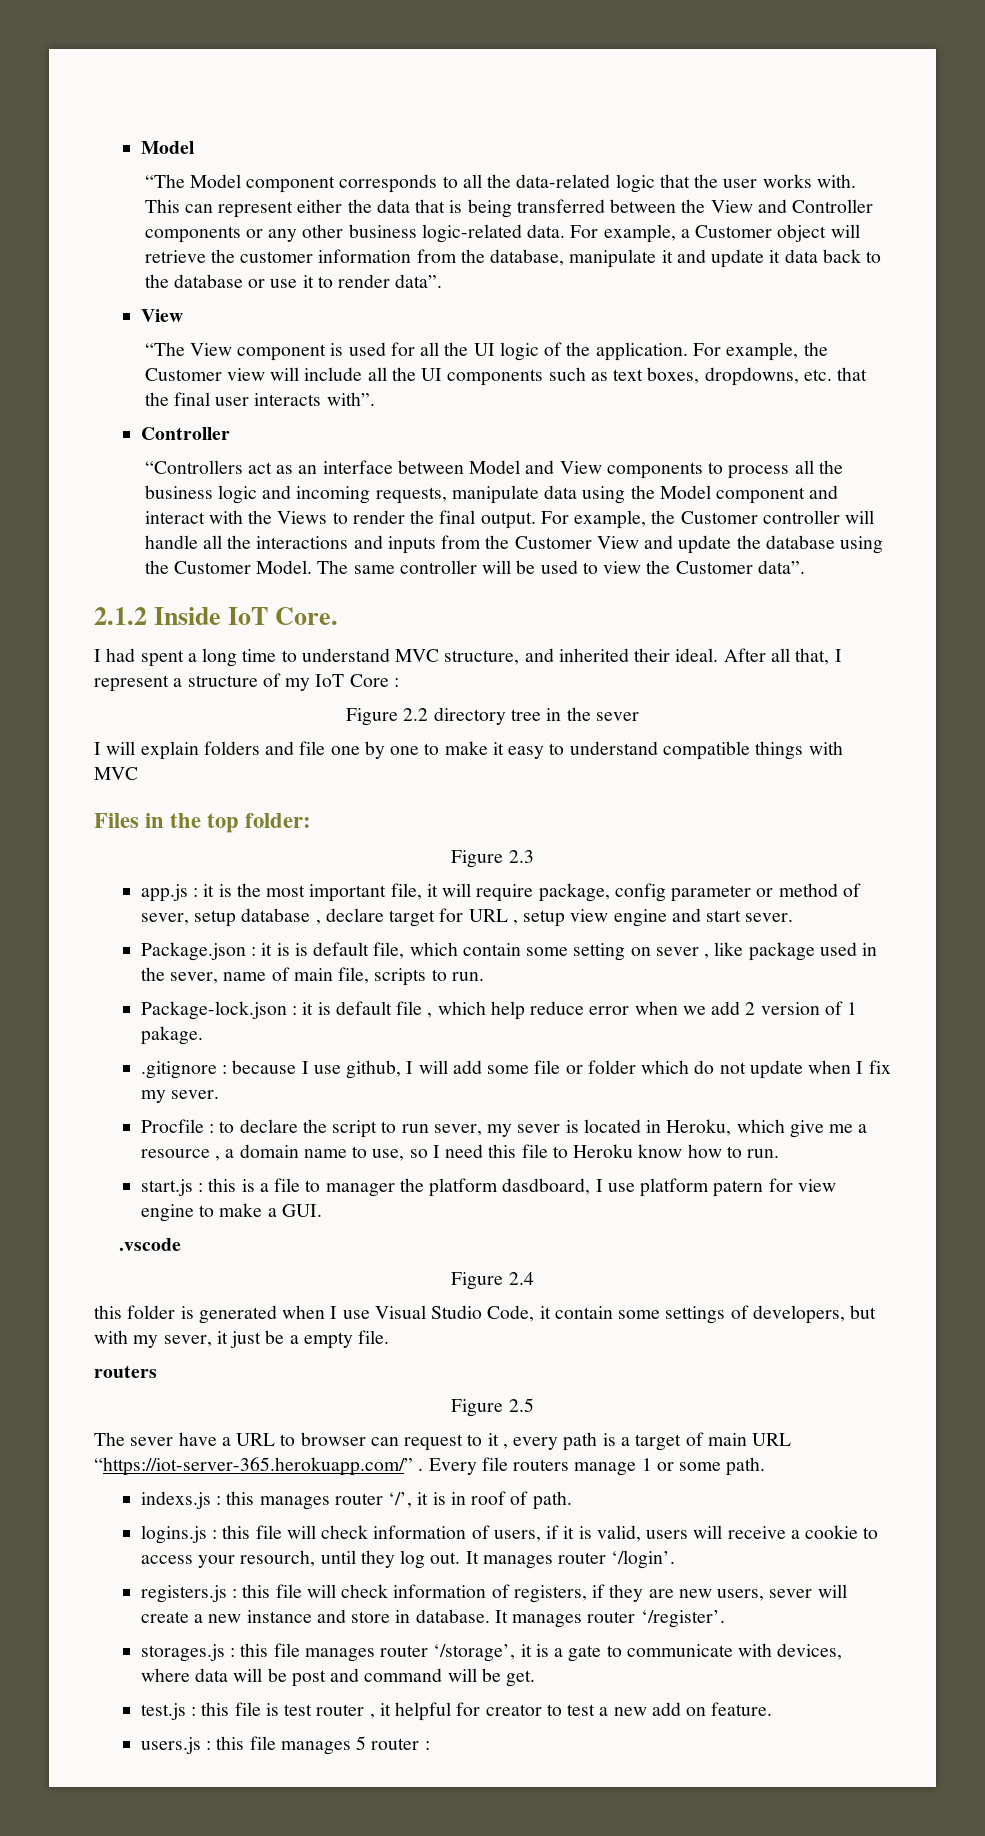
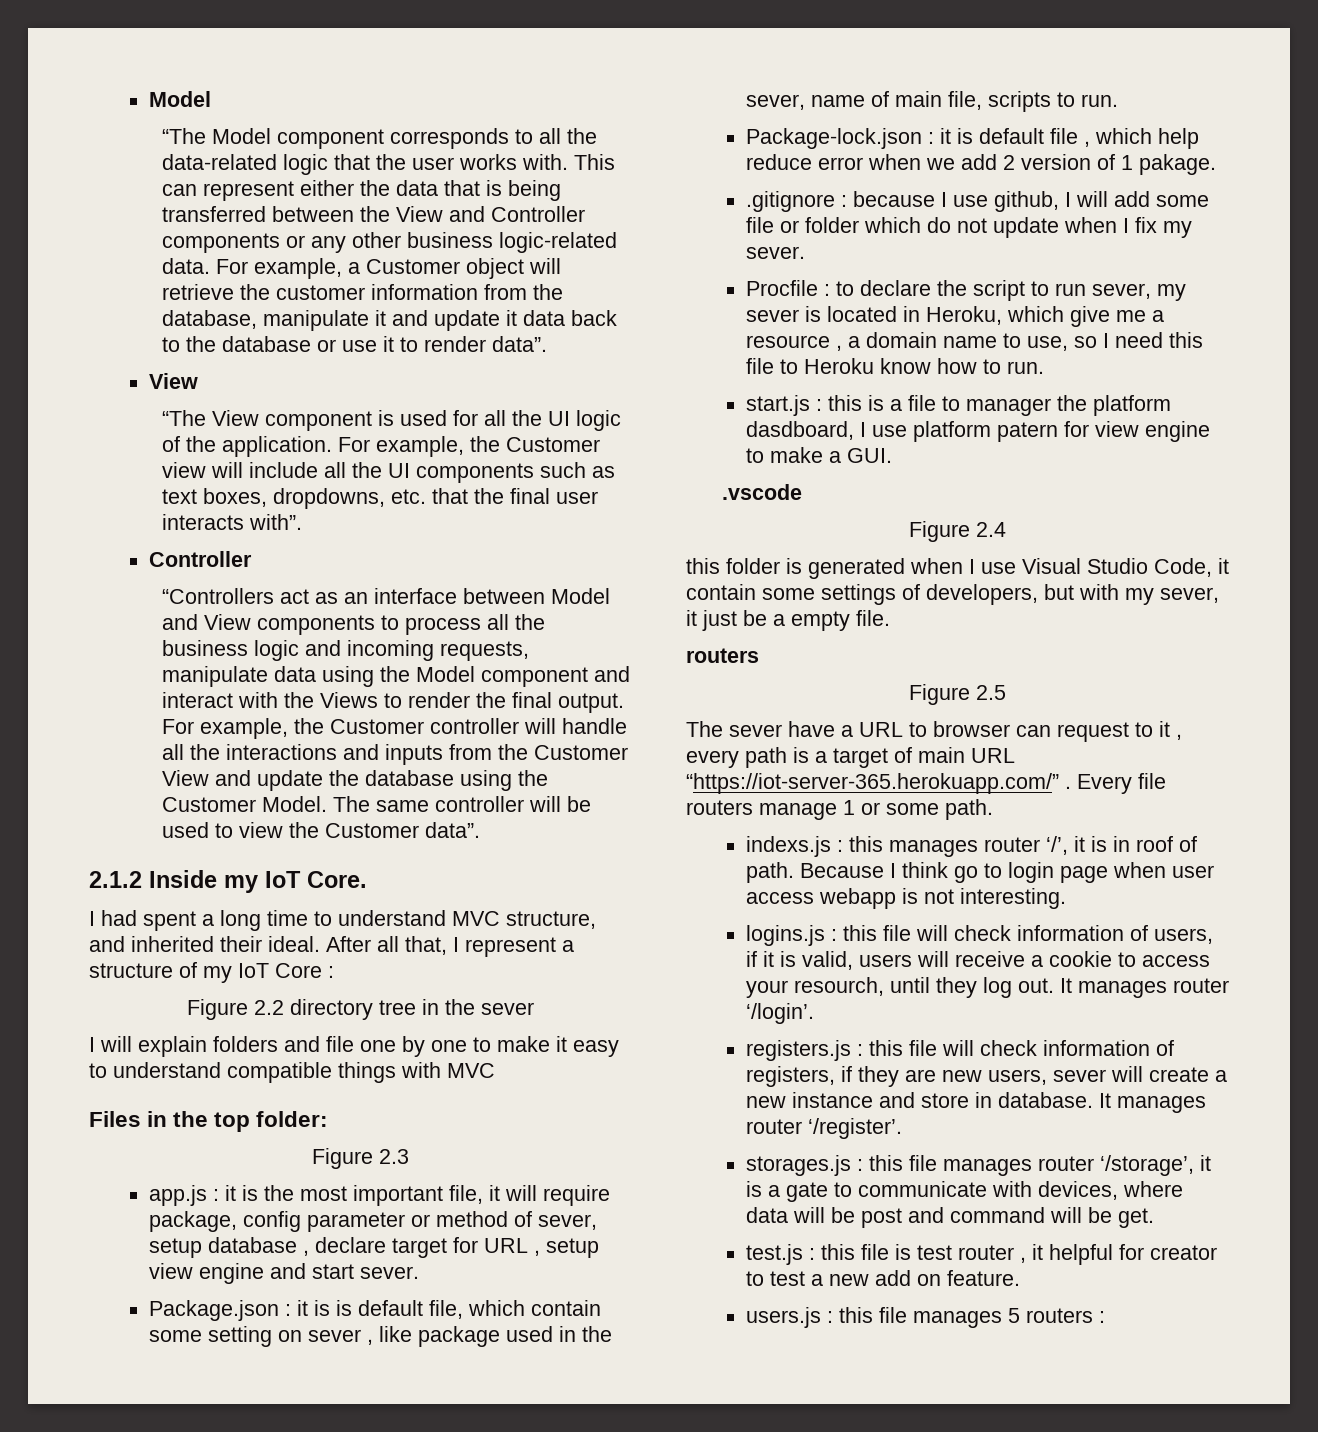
(222, 616) none -> [224,875,258,893] my
(572, 1500) none -> [799,862,1214,883] [745,888,1066,909] Because I think go to login page when user access webapp is not interesting.
[371,1738,420,1750] router -> [1025,1308,1093,1323] routers

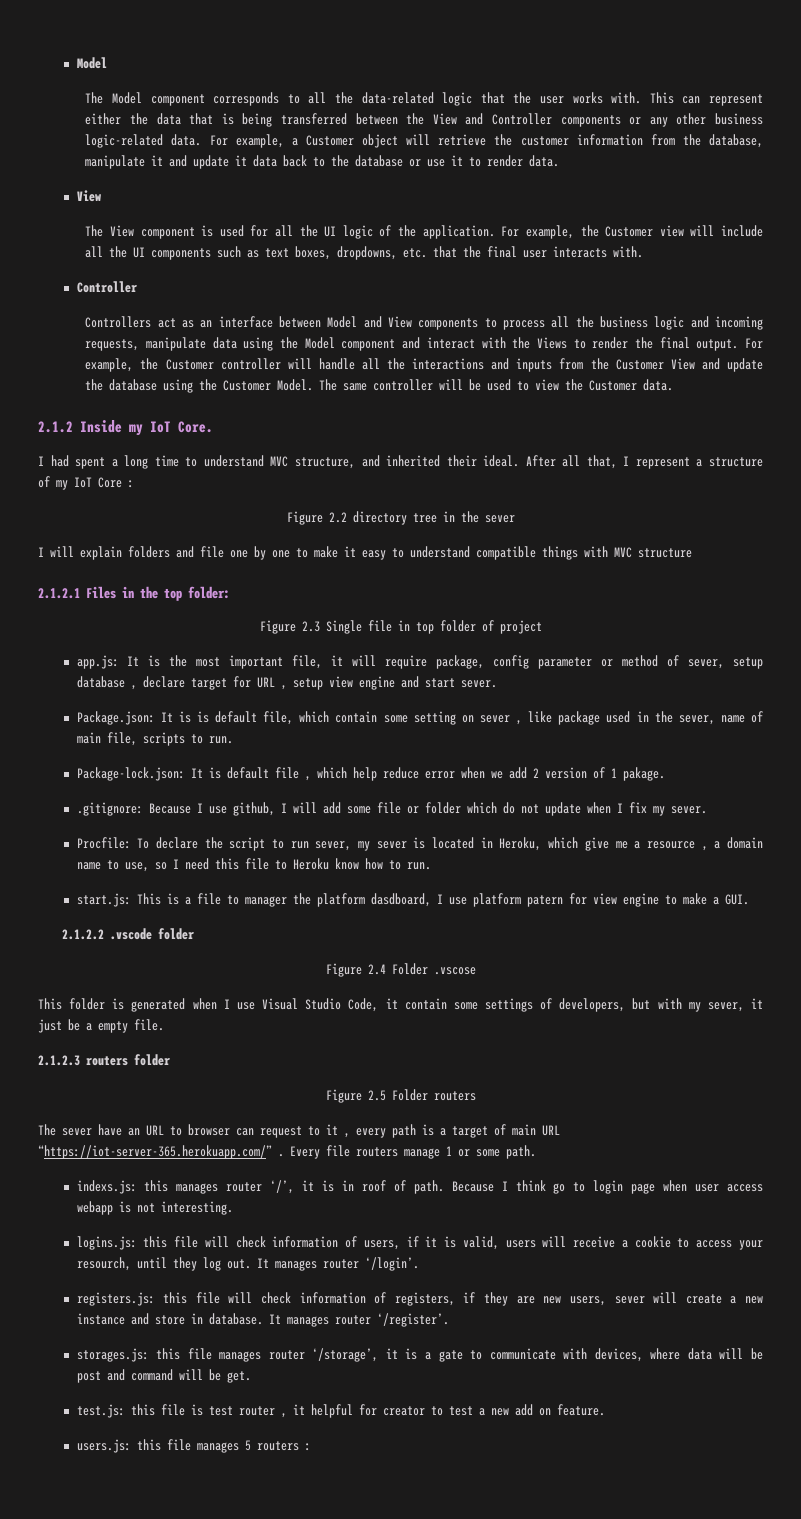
[161,128,206,144] “The -> [85,92,104,104] The
[491,336,547,352] data”. -> [529,155,560,167] data.
[161,410,206,426] “The -> [85,225,104,237] The
[248,514,302,530] with”. -> [613,246,644,258] with.
[161,588,274,604] “Controllers -> [85,316,152,328] Controllers
[424,822,480,838] data”. -> [643,379,674,391] data.
(495, 1070) // -> [638,548,692,558] [38,588,80,599] structure // 2.1.2.1
[148,1185,236,1206] // app.js : it -> [325,620,542,634] [76,655,140,669] Single file in top folder of project // app.js: It
[148,1300,308,1321] Package.json : it -> [76,711,173,725] Package.json: It
[745,128,951,149] Package-lock.json : it -> [76,767,203,781] Package-lock.json: It
[745,191,935,212] .gitignore : because -> [76,802,191,816] .gitignore: Because
[745,280,854,296] Procfile : to -> [76,837,150,849] Procfile: To
[745,395,862,416] start.js : this -> [76,893,161,907] start.js: This
(892, 455) none -> [61,929,104,940] 2.1.2.2
(803, 492) none -> [157,928,194,940] folder
[686,558,720,574] // this -> [391,963,476,975] [38,998,62,1010] Folder .vscose // This
[686,648,759,663] routers -> [38,1054,170,1066] 2.1.2.3 routers folder
(1006, 692) none -> [391,1089,476,1101] Folder routers
[841,725,853,737] a -> [128,1128,140,1136] an
[745,836,843,857] indexs.js : -> [76,1180,137,1194] indexs.js:
[745,925,837,946] logins.js : -> [76,1236,137,1250] logins.js:
[745,1040,863,1061] registers.js : -> [76,1292,155,1306] registers.js:
[745,1155,863,1176] storages.js : -> [76,1348,149,1362] storages.js:
[745,1244,815,1265] test.js : -> [76,1404,125,1418] test.js:
[745,1307,833,1328] users.js : -> [76,1439,131,1453] users.js:

